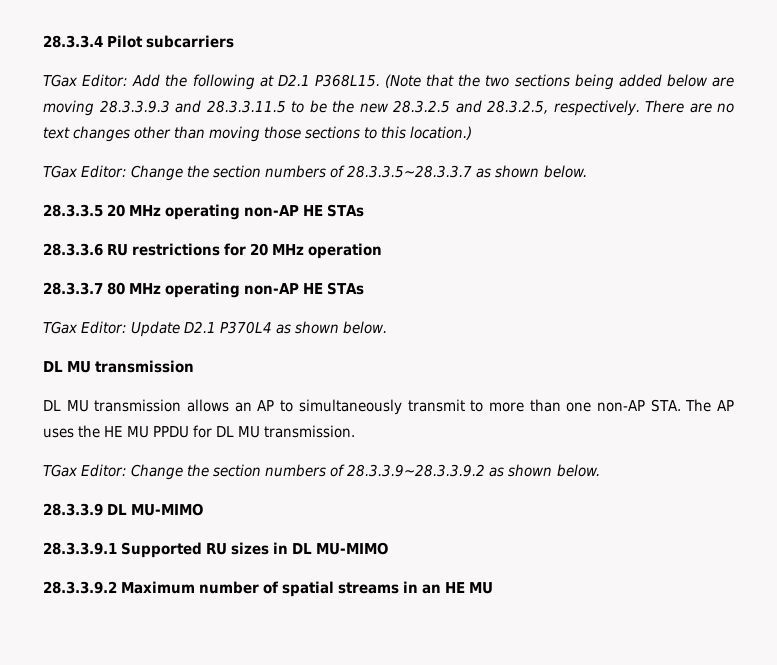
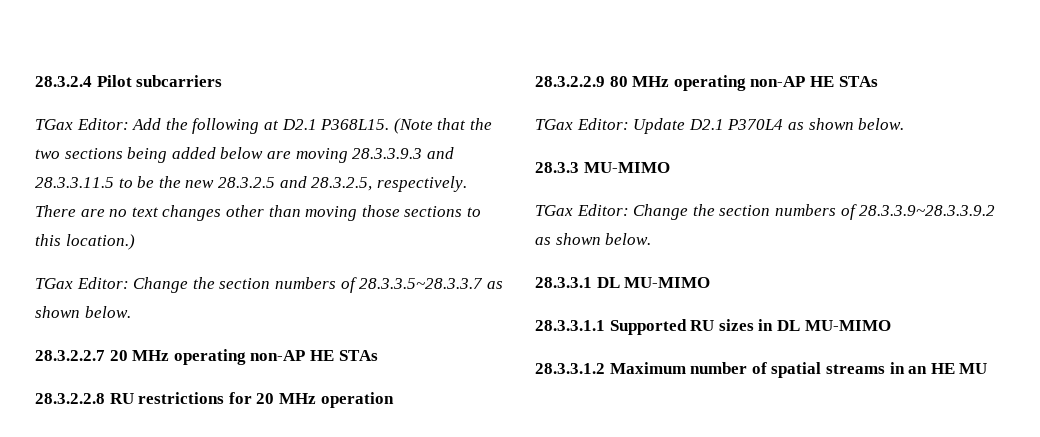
[43,35,103,48] 28.3.3.4 -> [35,76,92,87] 28.3.2.4
[43,204,103,217] 28.3.3.5 -> [35,350,105,361] 28.3.2.2.7
[43,243,103,256] 28.3.3.6 -> [35,393,105,404] 28.3.2.2.8
[43,282,103,295] 28.3.3.7 -> [535,76,605,87] 28.3.2.2.9
[43,360,195,373] [43,399,734,415] [43,425,356,438] DL MU transmission // DL MU transmission allows an AP to simultaneously transmit to more than one non-AP STA. The AP uses the HE MU PPDU for DL MU transmission. -> [535,162,670,173] 28.3.3 MU-MIMO
[43,503,204,516] [43,542,117,555] 28.3.3.9 DL MU-MIMO // 28.3.3.9.1 -> [535,277,711,288] [535,320,605,331] 28.3.3.1 DL MU-MIMO // 28.3.3.1.1
[43,581,117,594] 28.3.3.9.2 -> [535,363,605,374] 28.3.3.1.2

